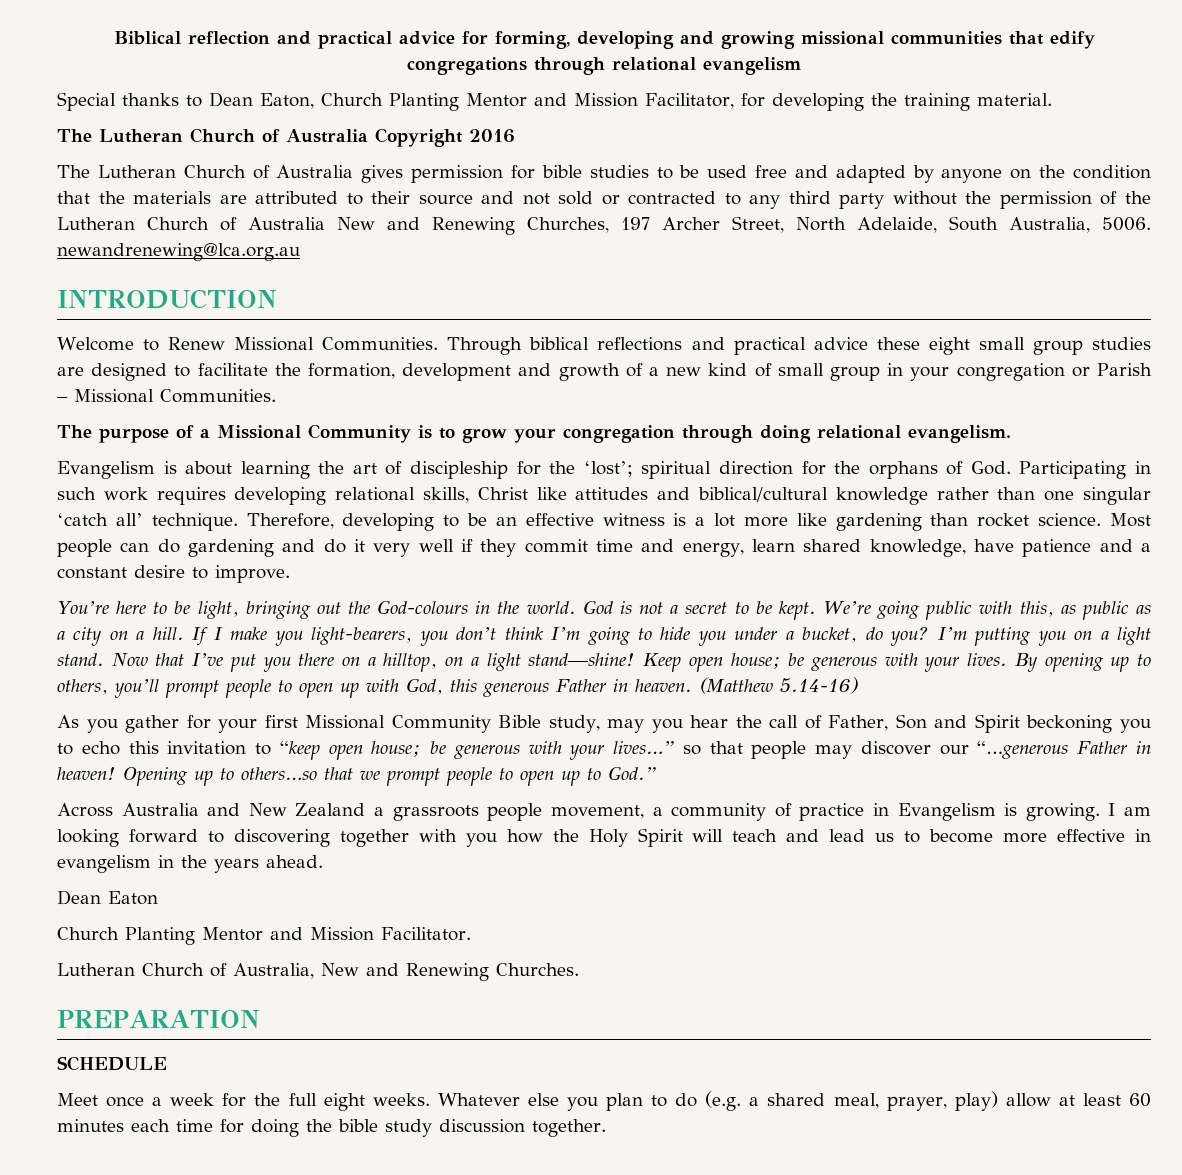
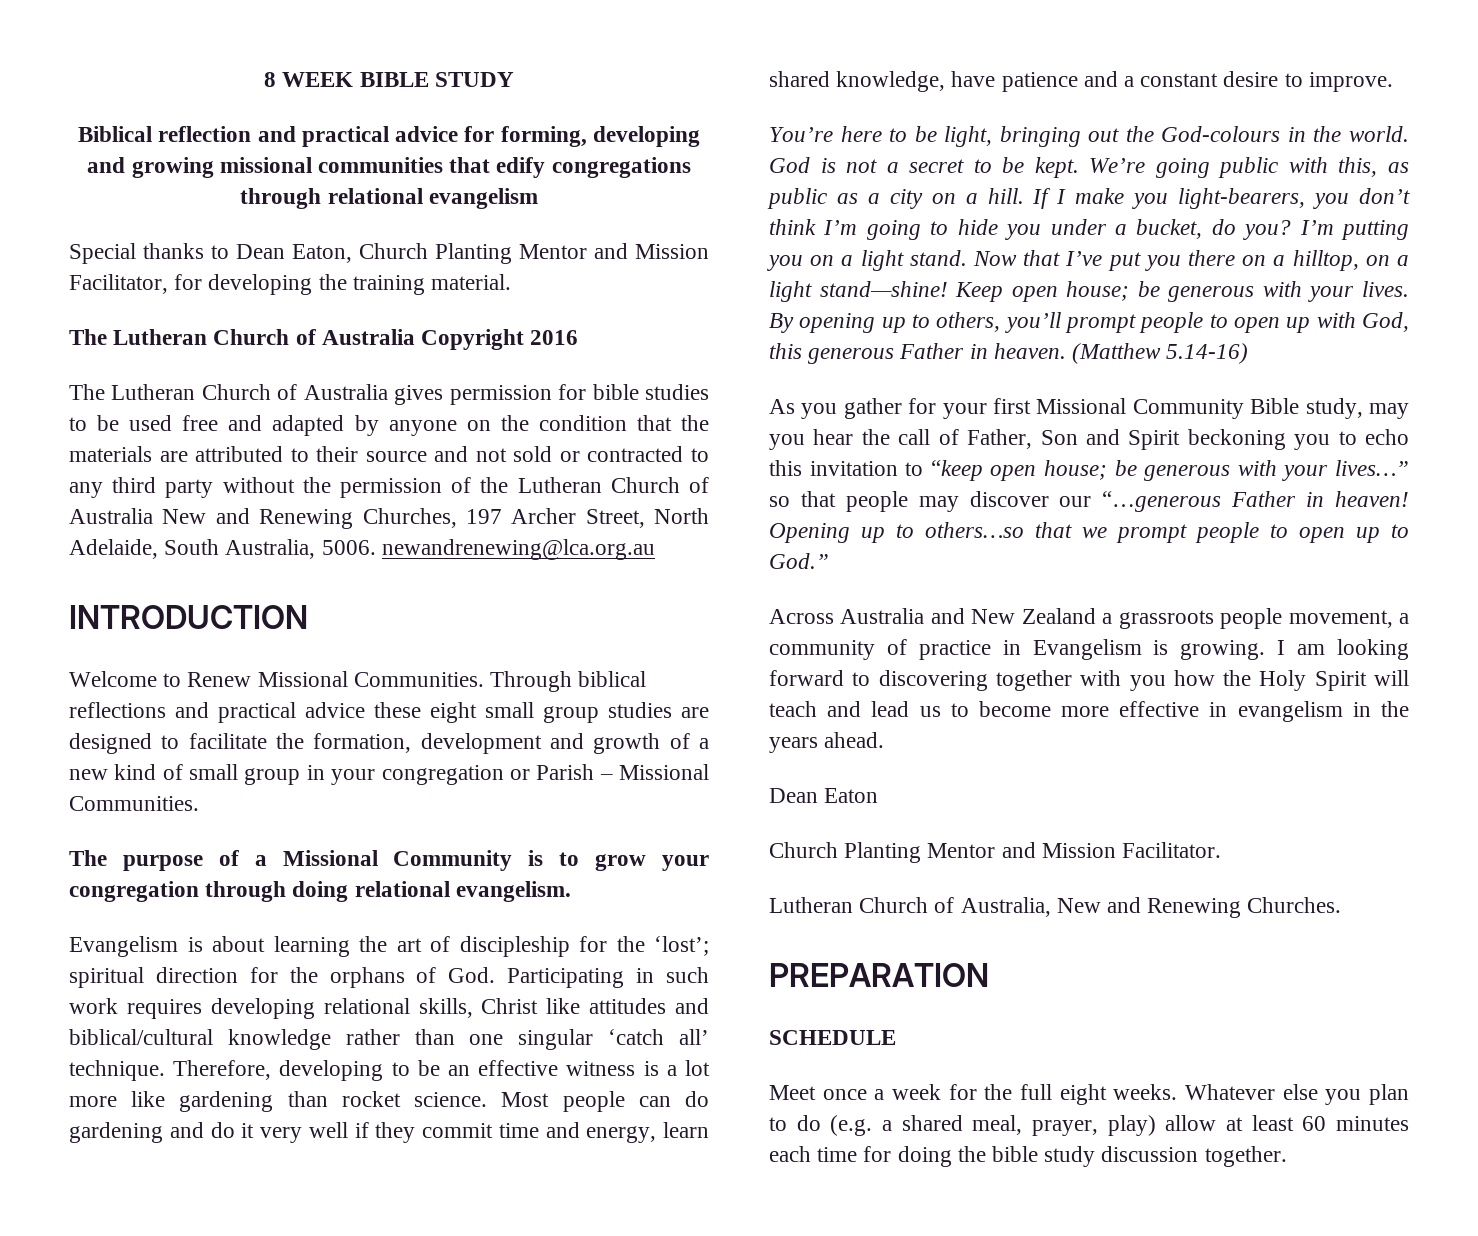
(113, 38) none -> [264,72,514,87] 8 WEEK BIBLE STUDY //

